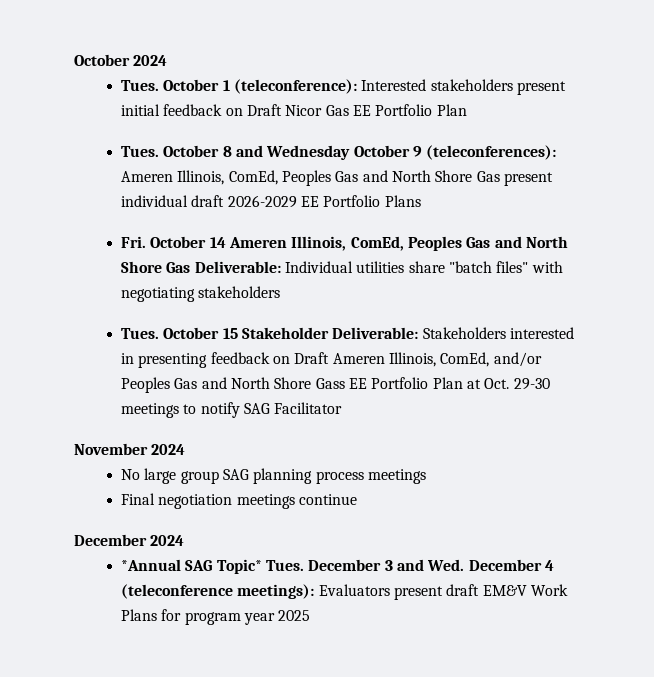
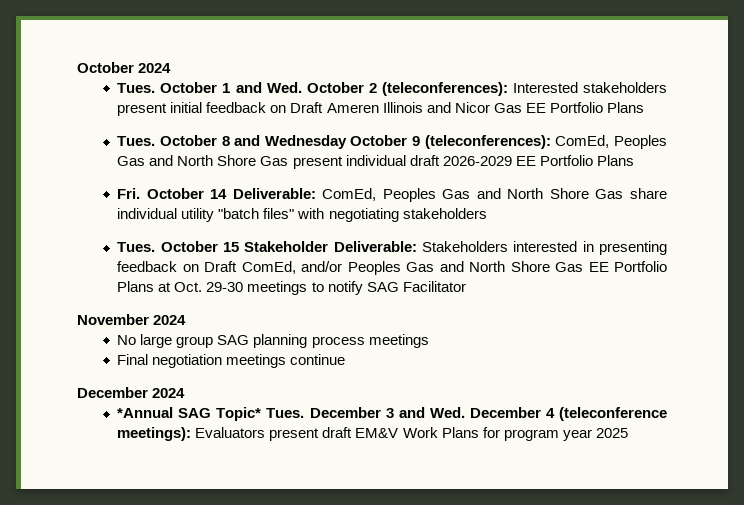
[233,79,357,94] (teleconference): -> [235,82,508,96] and Wed. October 2 (teleconferences):
(282, 110) none -> [326,102,451,113] Ameren Illinois and
[436,104,467,116] Plan -> [606,102,644,113] Plans
[121,170,225,185] Ameren Illinois, -> (551, 142) none
[228,236,568,251] [121,261,445,273] Ameren Illinois, ComEd, Peoples Gas and North Shore Gas Deliverable: Individual utilities share -> [232,188,668,202] [117,208,215,222] Deliverable: ComEd, Peoples Gas and North Shore Gas share individual utility
[332,352,436,367] Ameren Illinois, -> (238, 266) none
[315,377,463,389] Gass EE Portfolio Plan -> [555,261,667,272] [117,281,155,292] Gas EE Portfolio Plans

